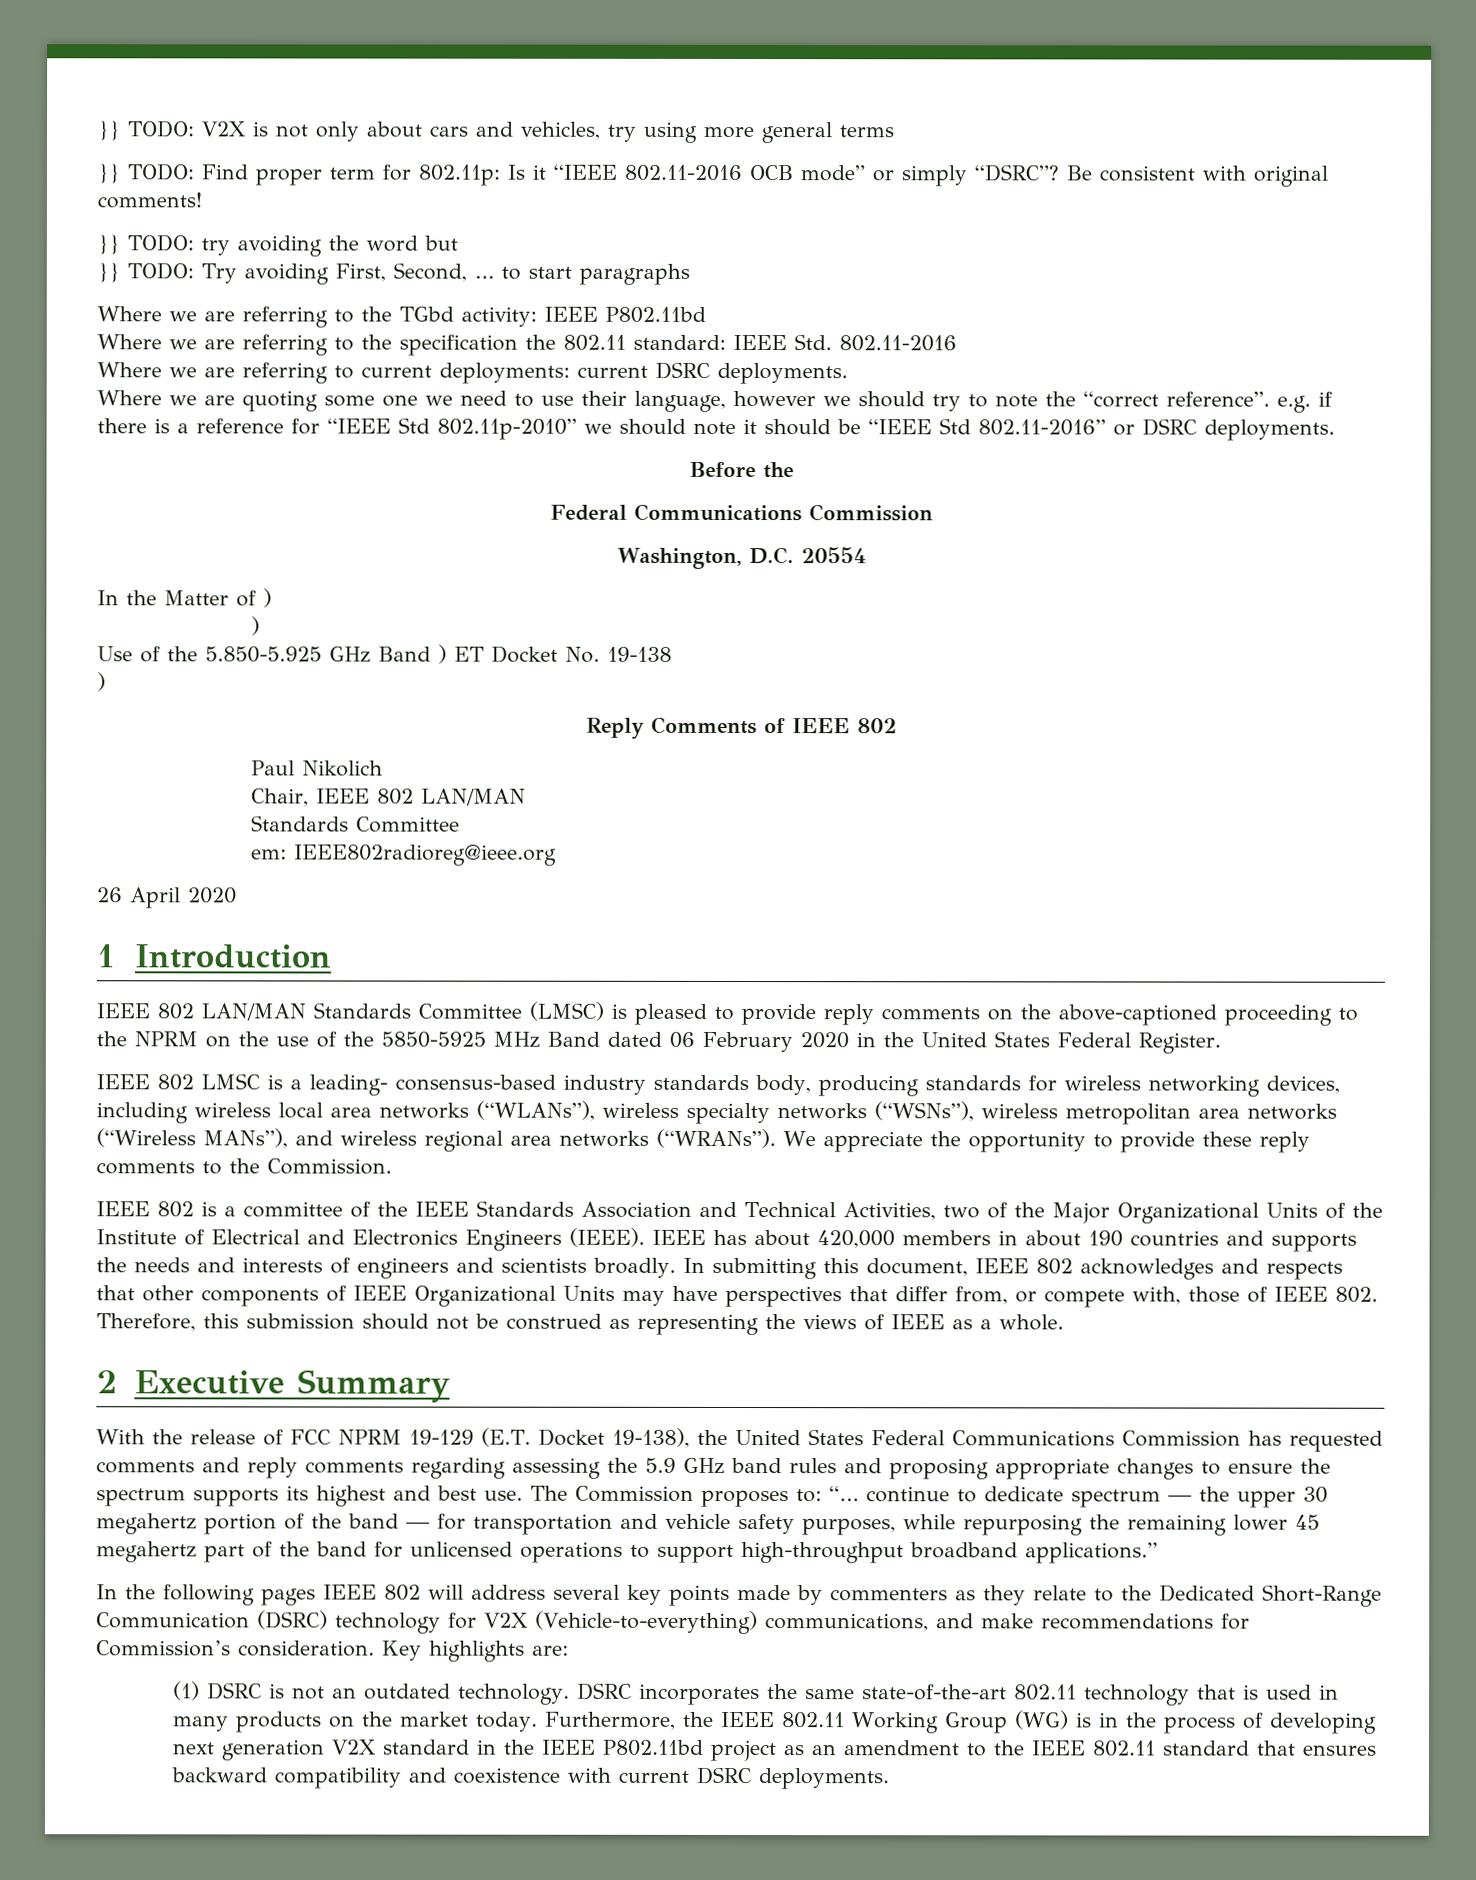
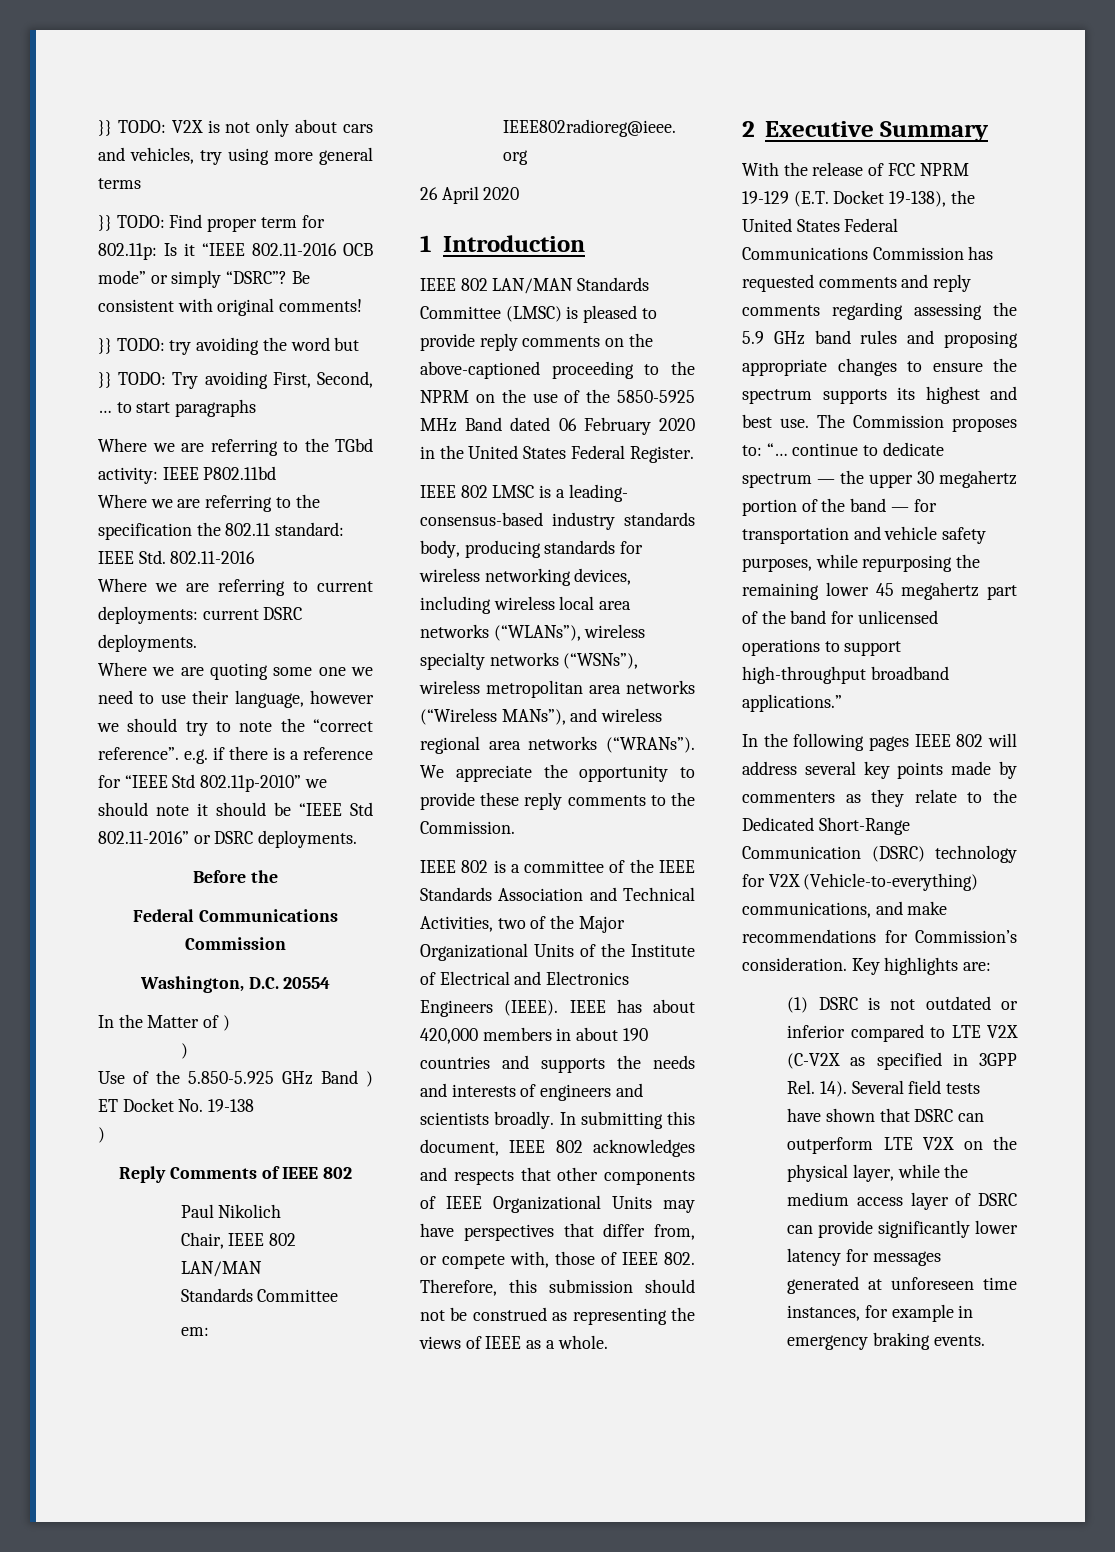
[331,1682,1339,1706] [172,1710,1377,1734] [172,1739,1377,1762] [170,1766,889,1790] an outdated technology. DSRC incorporates the same state-of-the-art 802.11 technology that is used in many products on the market today. Furthermore, the IEEE 802.11 Working Group (WG) is in the process of developing next generation V2X standard in the IEEE P802.11bd project as an amendment to the IEEE 802.11 standard that ensures backward compatibility and coexistence with current DSRC deployments. -> [925,996,1018,1010] [787,1024,1018,1042] [787,1052,1017,1070] [787,1080,981,1097] [787,1108,985,1122] [787,1136,1017,1154] [787,1164,969,1182] [787,1192,1017,1210] [787,1220,1018,1238] [787,1248,941,1266] [787,1276,1017,1294] [787,1304,974,1322] [787,1332,985,1350] outdated or inferior compared to LTE V2X (C-V2X as specified in 3GPP Rel. 14). Several field tests have shown that DSRC can outperform LTE V2X on the physical layer, while the medium access layer of DSRC can provide significantly lower latency for messages generated at unforeseen time instances, for example in emergency braking events.

